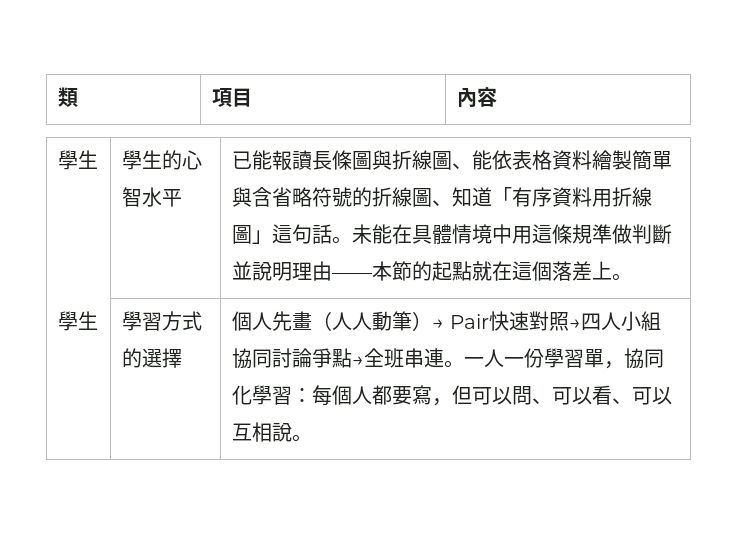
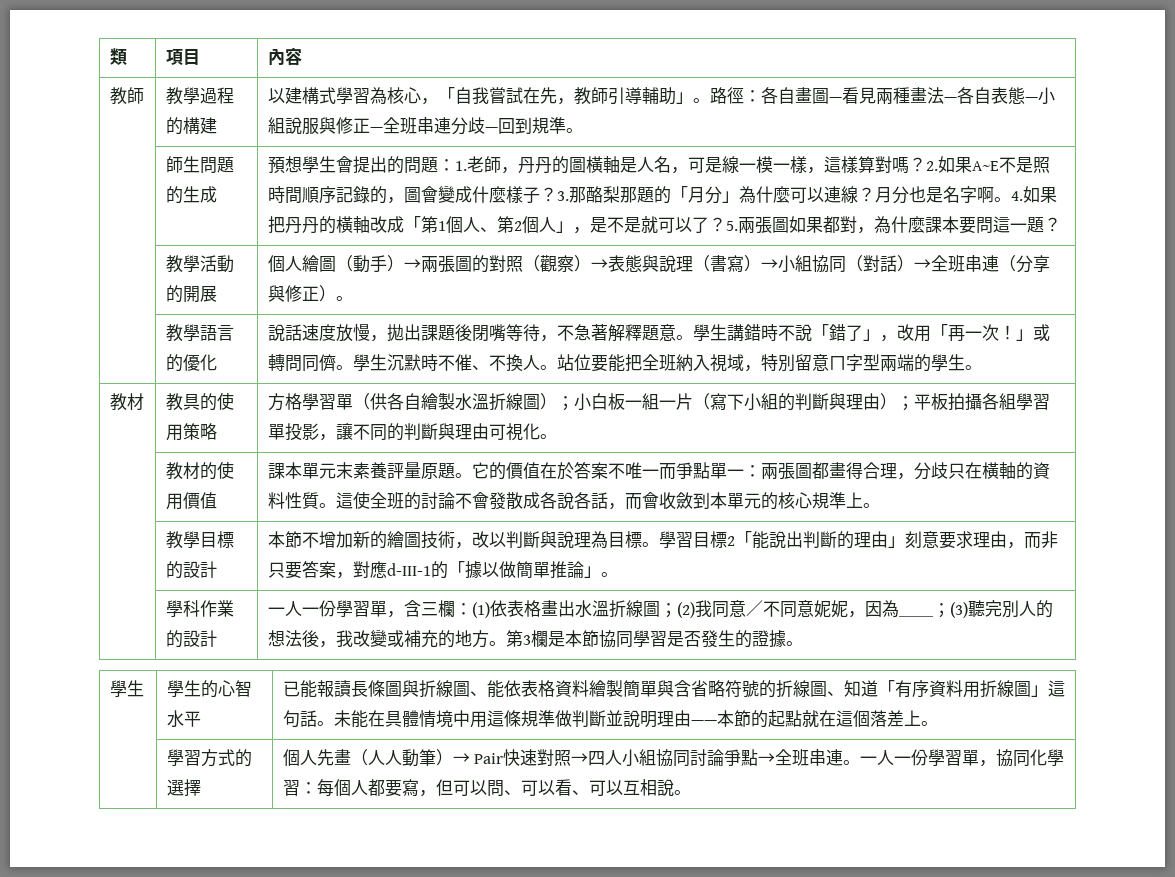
(498, 97) none -> [109,87,144,105] [165,87,234,105] [165,117,217,135] [267,87,1055,105] [267,117,583,135] [165,156,234,174] [165,186,217,204] [267,156,1050,174] [267,185,1057,204] [267,216,1061,234] [165,255,234,273] [165,285,217,303] [267,255,1050,273] [267,285,353,302] [165,324,234,342] [165,354,217,372] [267,323,1050,342] [267,354,982,372] [109,393,144,411] [165,392,234,411] [165,423,217,441] [267,393,1050,411] [267,423,557,441] [165,461,234,480] [165,492,217,510] [267,461,1050,480] [267,491,880,510] [165,531,234,549] [165,561,217,579] [267,531,1058,549] [267,560,618,579] [165,600,234,617] [165,630,217,648] [267,600,1053,618] [267,629,803,648] // 教師 | 教學過程的構建 | 以建構式學習為核心，「自我嘗試在先，教師引導輔助」。路徑：各自畫圖—看見兩種畫法—各自表態—小組說服與修正—全班串連分歧—回到規準。 // | 師生問題的生成 | 預想學生會提出的問題：1.老師，丹丹的圖橫軸是人名，可是線一模一樣，這樣算對嗎？2.如果A~E不是照時間順序記錄的，圖會變成什麼樣子？3.那酪梨那題的「月分」為什麼可以連線？月分也是名字啊。4.如果把丹丹的橫軸改成「第1個人、第2個人」，是不是就可以了？5.兩張圖如果都對，為什麼課本要問這一題？ // | 教學活動的開展 | 個人繪圖（動手）→兩張圖的對照（觀察）→表態與說理（書寫）→小組協同（對話）→全班串連（分享與修正）。 // | 教學語言的優化 | 說話速度放慢，拋出課題後閉嘴等待，不急著解釋題意。學生講錯時不說「錯了」，改用「再一次！」或轉問同儕。學生沉默時不催、不換人。站位要能把全班納入視域，特別留意ㄇ字型兩端的學生。 // 教材 | 教具的使用策略 | 方格學習單（供各自繪製水溫折線圖）；小白板一組一片（寫下小組的判斷與理由）；平板拍攝各組學習單投影，讓不同的判斷與理由可視化。 // | 教材的使用價值 | 課本單元末素養評量原題。它的價值在於答案不唯一而爭點單一：兩張圖都畫得合理，分歧只在橫軸的資料性質。這使全班的討論不會發散成各說各話，而會收斂到本單元的核心規準上。 // | 教學目標的設計 | 本節不增加新的繪圖技術，改以判斷與說理為目標。學習目標2「能說出判斷的理由」刻意要求理由，而非只要答案，對應d-III-1的「據以做簡單推論」。 // | 學科作業的設計 | 一人一份學習單，含三欄：(1)依表格畫出水溫折線圖；(2)我同意／不同意妮妮，因為＿＿；(3)聽完別人的想法後，我改變或補充的地方。第3欄是本節協同學習是否發生的證據。
[58,311,99,331] 學生 -> (938, 723) none

